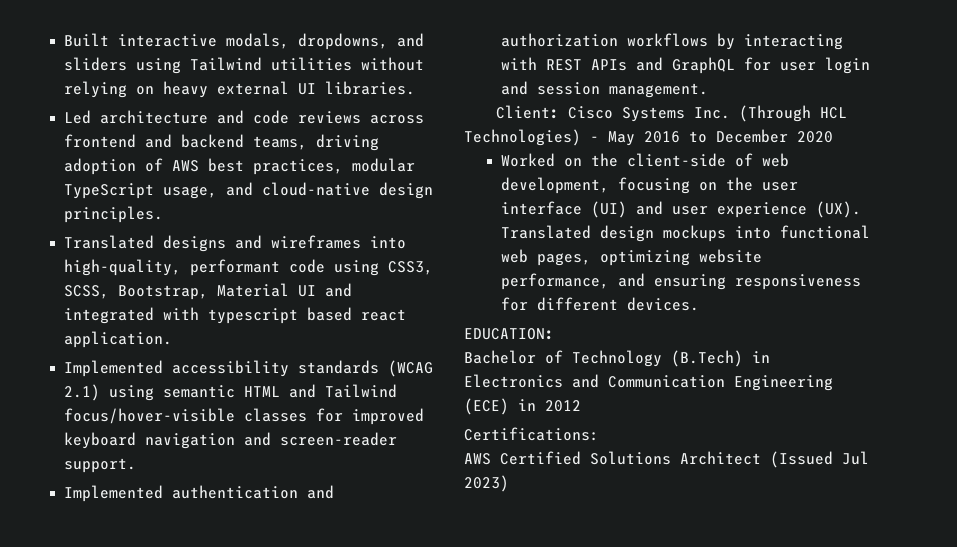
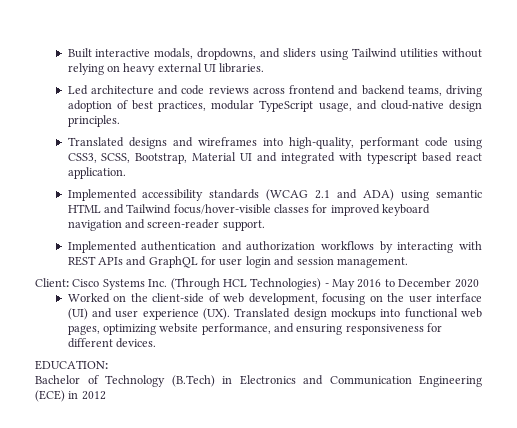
[172,160,200,172] AWS -> (128, 104) none
[64,384,101,401] 2.1) -> [315,189,395,201] 2.1 and ADA)
[464,427,599,441] [464,451,869,468] [464,475,509,492] // Certifications: // AWS Certified Solutions Architect (Issued Jul 2023) -> (106, 395) none

